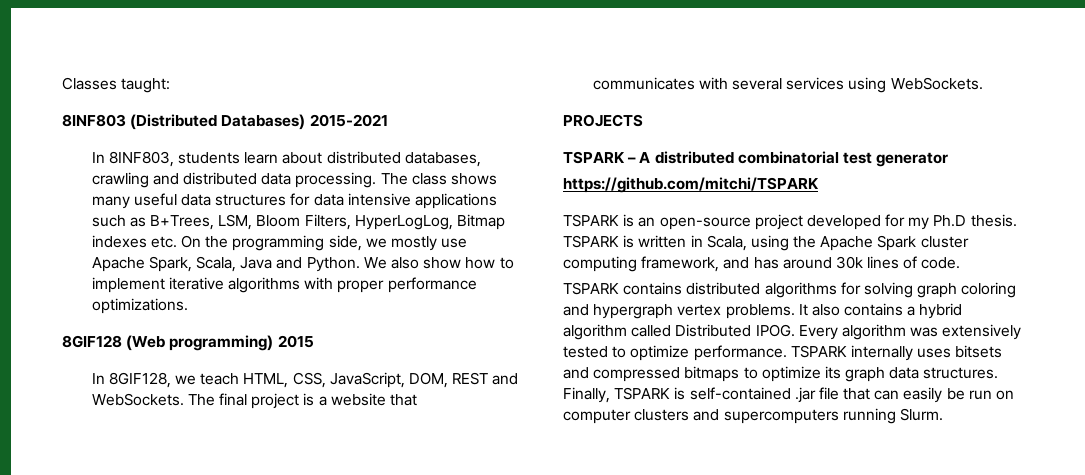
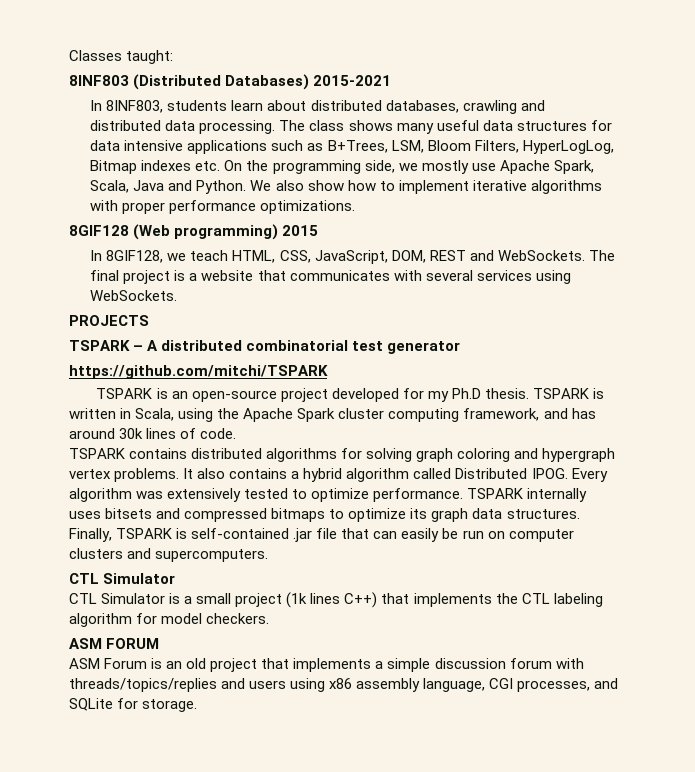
[723,408,943,424] supercomputers running Slurm. -> [155,549,269,562] [69,573,176,584] [69,592,603,608] [69,613,270,627] [69,638,160,649] [69,658,584,672] [69,678,619,692] [69,698,198,712] supercomputers. // CTL Simulator // CTL Simulator is a small project (1k lines C++) that implements the CTL labeling algorithm for model checkers. // ASM FORUM // ASM Forum is an old project that implements a simple discussion forum with threads/topics/replies and users using x86 assembly language, CGI processes, and SQLite for storage.

